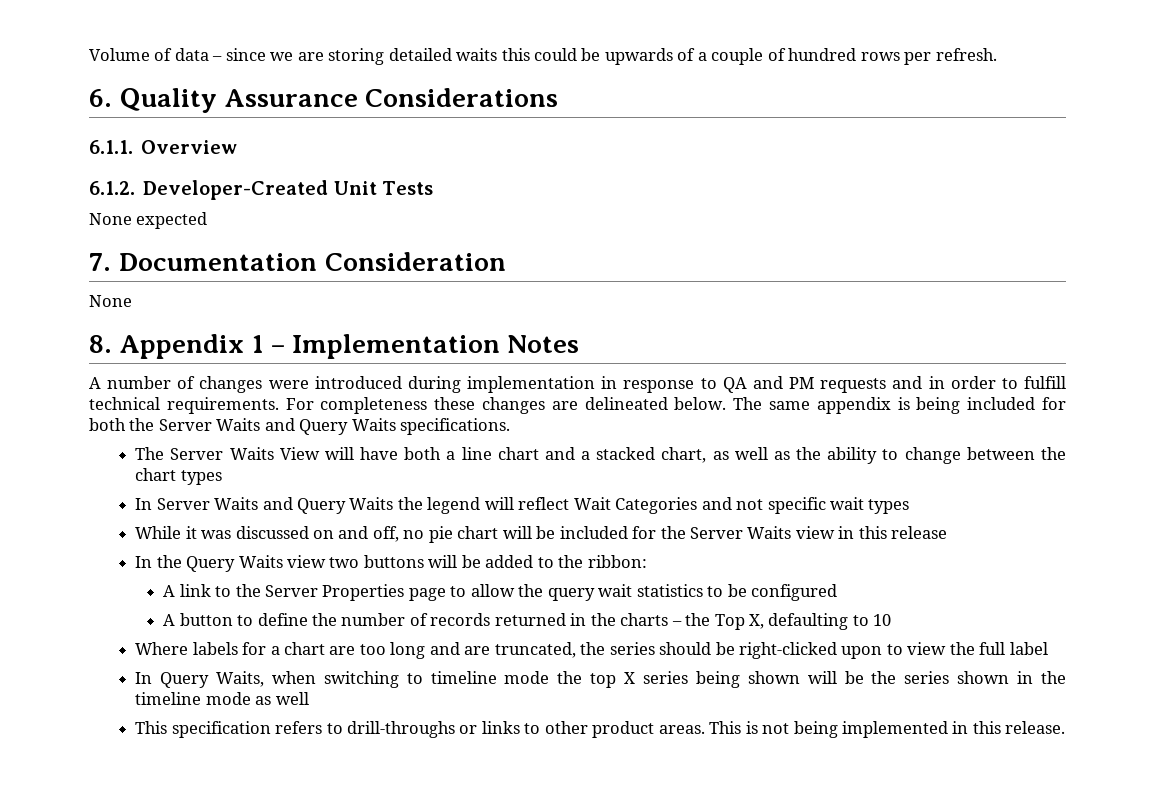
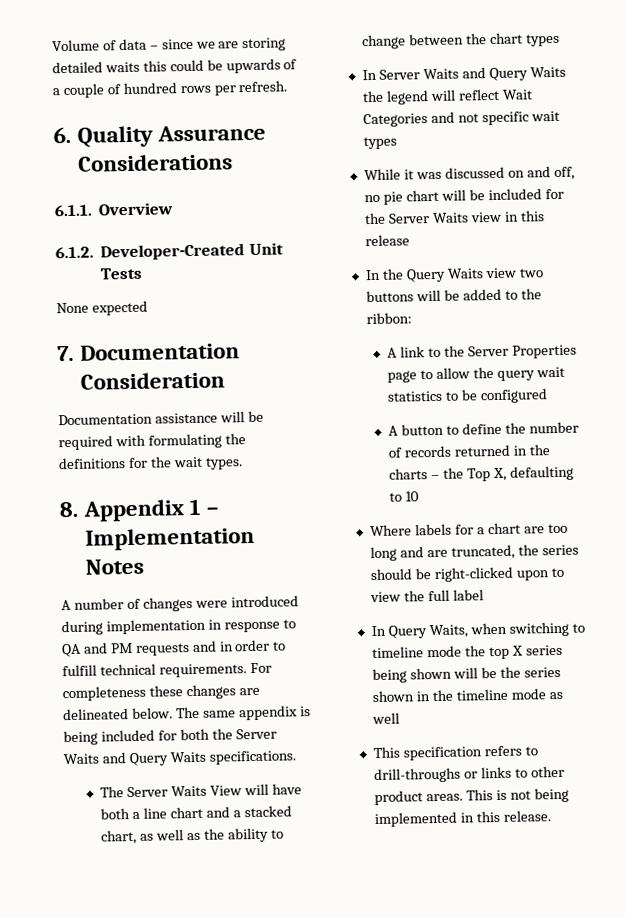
[89,295,132,307] // None -> [58,410,264,426] [58,433,246,451] [58,456,243,470] // Documentation assistance will be required with formulating the definitions for the wait types.

